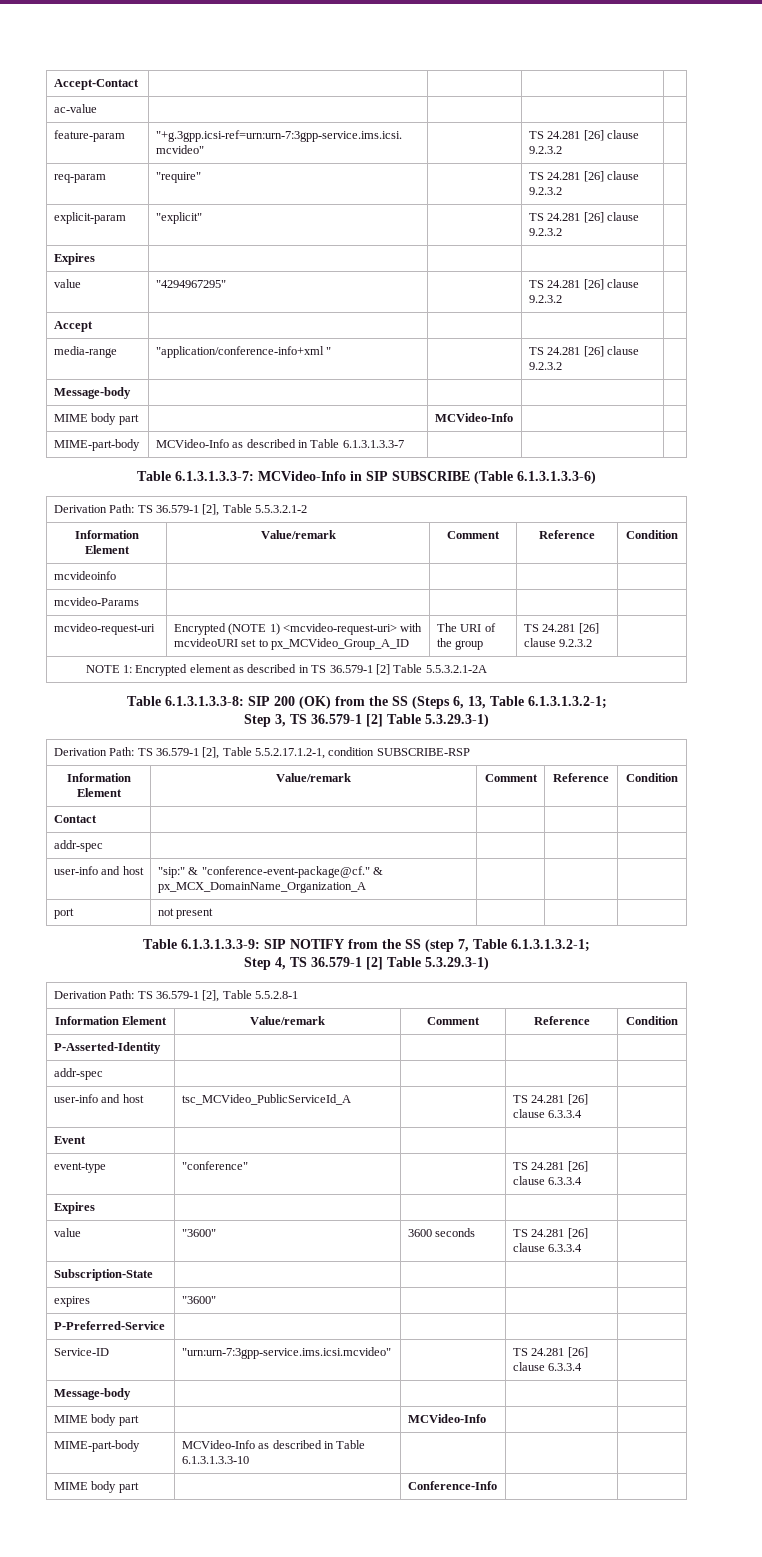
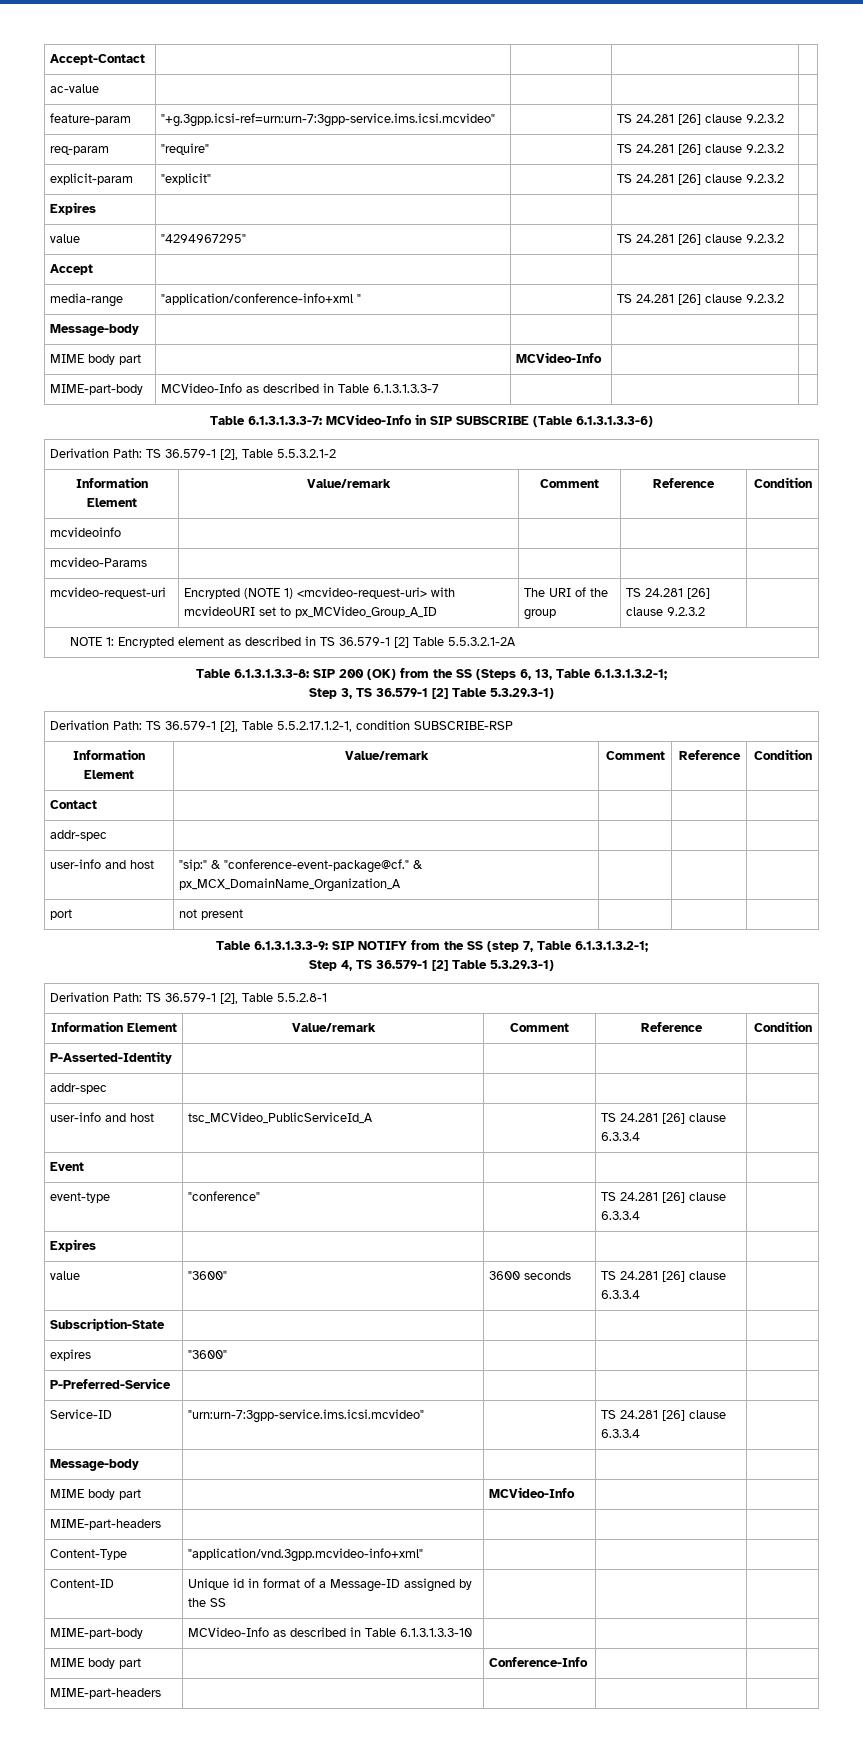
(486, 1418) none -> [50,1519,162,1530] [50,1549,128,1560] [188,1548,424,1562] [50,1579,115,1588] [188,1578,473,1592] [188,1598,227,1607] // MIME-part-headers | | | | // Content-Type | "application/vnd.3gpp.mcvideo-info+xml" | | | // Content-ID | Unique id in format of a Message-ID assigned by the SS | | |
(497, 1485) none -> [50,1688,162,1699] // MIME-part-headers | | | |

